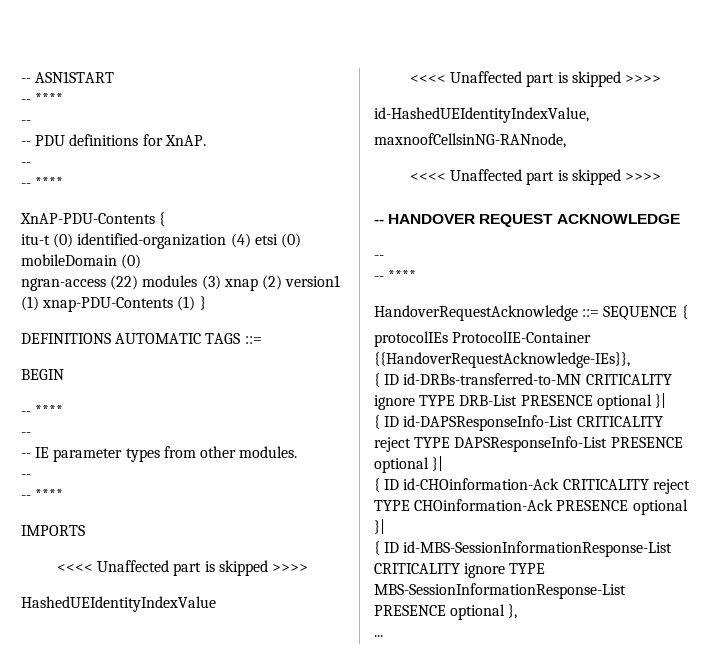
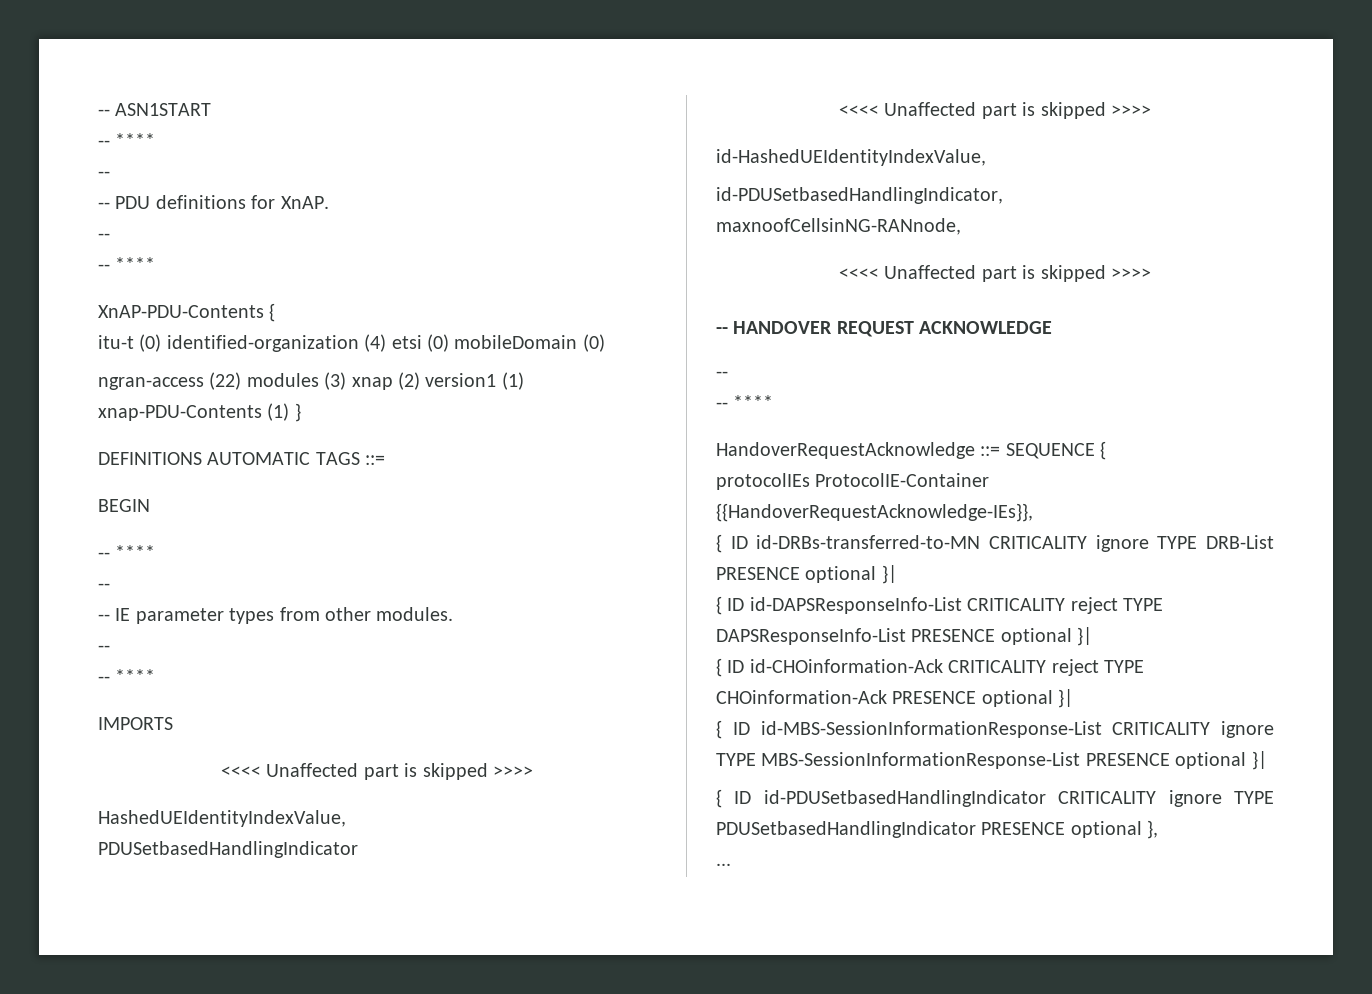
[21,596,216,612] HashedUEIdentityIndexValue -> [98,810,346,827] [98,841,358,858] HashedUEIdentityIndexValue, // PDUSetbasedHandlingIndicator
(589, 115) none -> [716,187,1003,204] // id-PDUSetbasedHandlingIndicator,
(506, 612) none -> [1251,751,1267,770] [716,789,1274,808] [716,821,1142,838] }| // { ID id-PDUSetbasedHandlingIndicator CRITICALITY ignore TYPE PDUSetbasedHandlingIndicator PRESENCE optional

